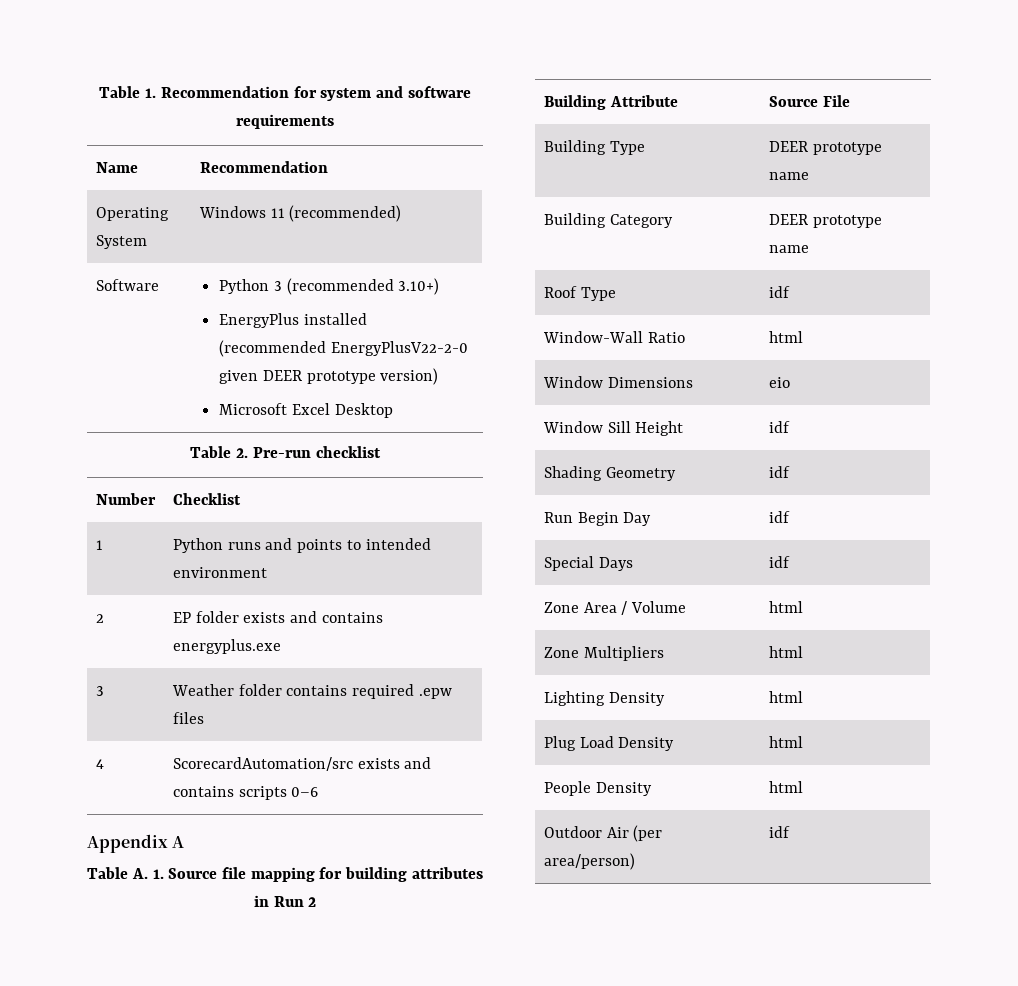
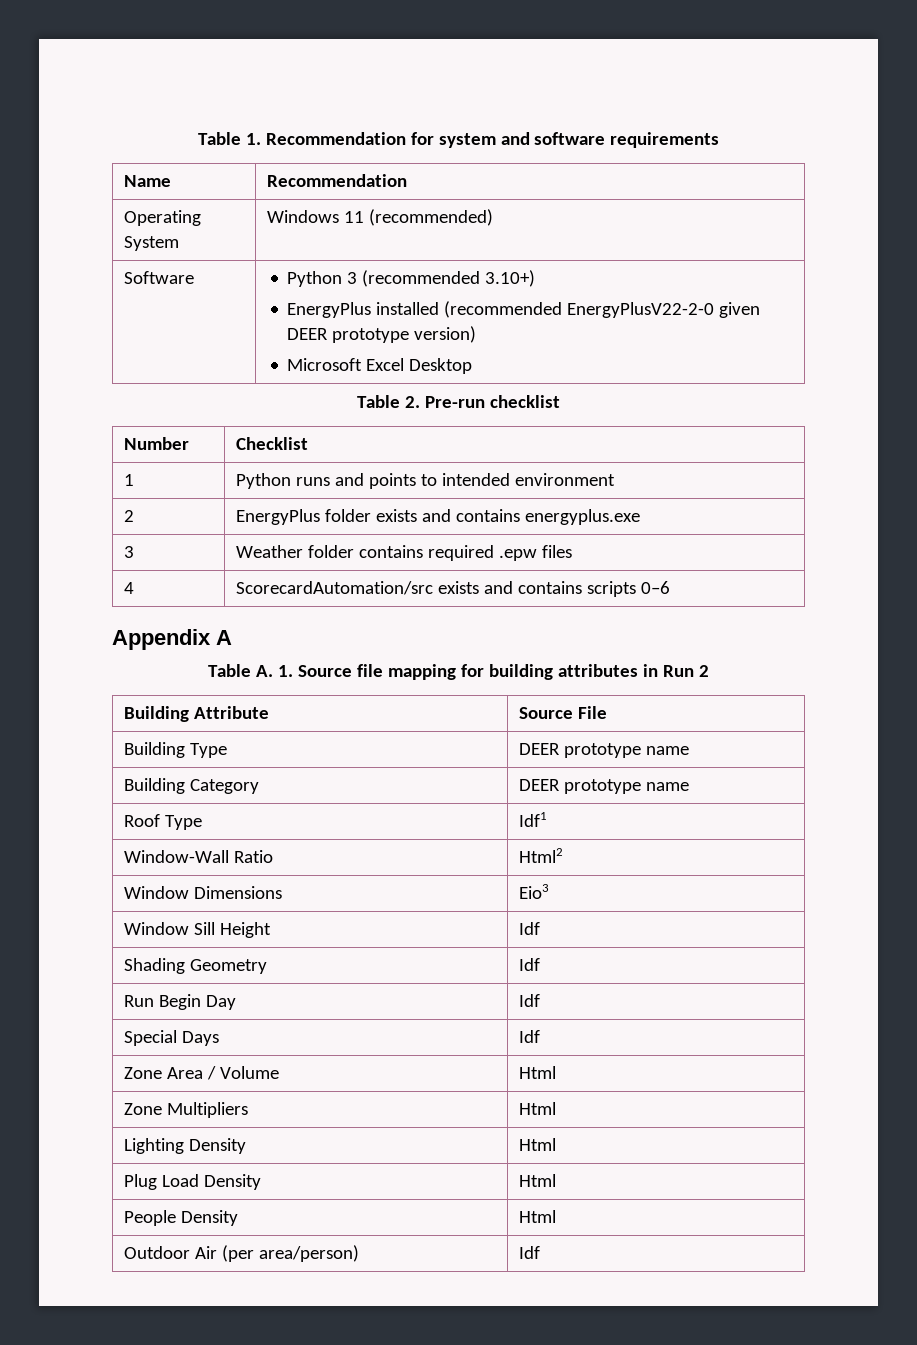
[172,612,191,623] EP -> [236,509,321,525] EnergyPlus
[768,286,790,298] idf -> [519,812,548,827] Idf1
[768,331,803,343] html -> [519,848,564,863] Html2
[768,377,790,388] eio -> [519,884,550,899] Eio3
[768,421,790,433] idf -> [519,922,541,935] Idf
[768,466,790,478] idf -> [519,958,541,971] Idf
[768,511,790,523] idf -> [519,994,541,1007] Idf
[768,556,790,568] idf -> [519,1030,541,1043] Idf
[768,601,803,613] html -> [519,1066,557,1079] Html
[768,646,803,658] html -> [519,1102,557,1115] Html
[768,691,803,703] html -> [519,1138,557,1151] Html
[768,736,803,748] html -> [519,1174,557,1187] Html
[768,781,803,793] html -> [519,1210,557,1223] Html
[768,826,790,838] idf -> [519,1246,541,1259] Idf

